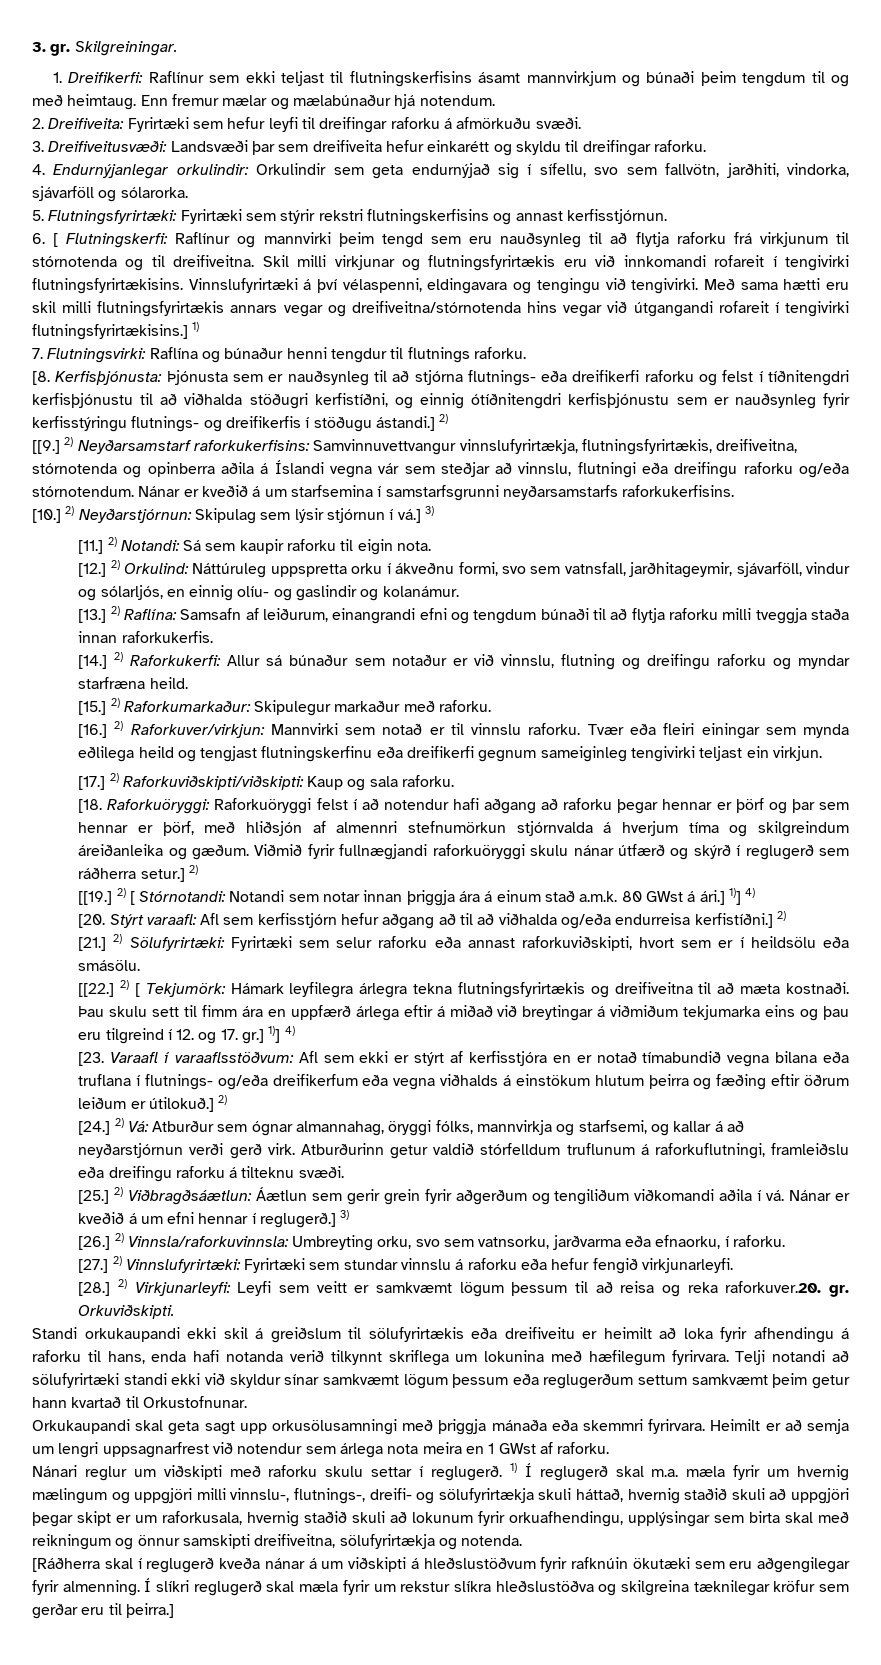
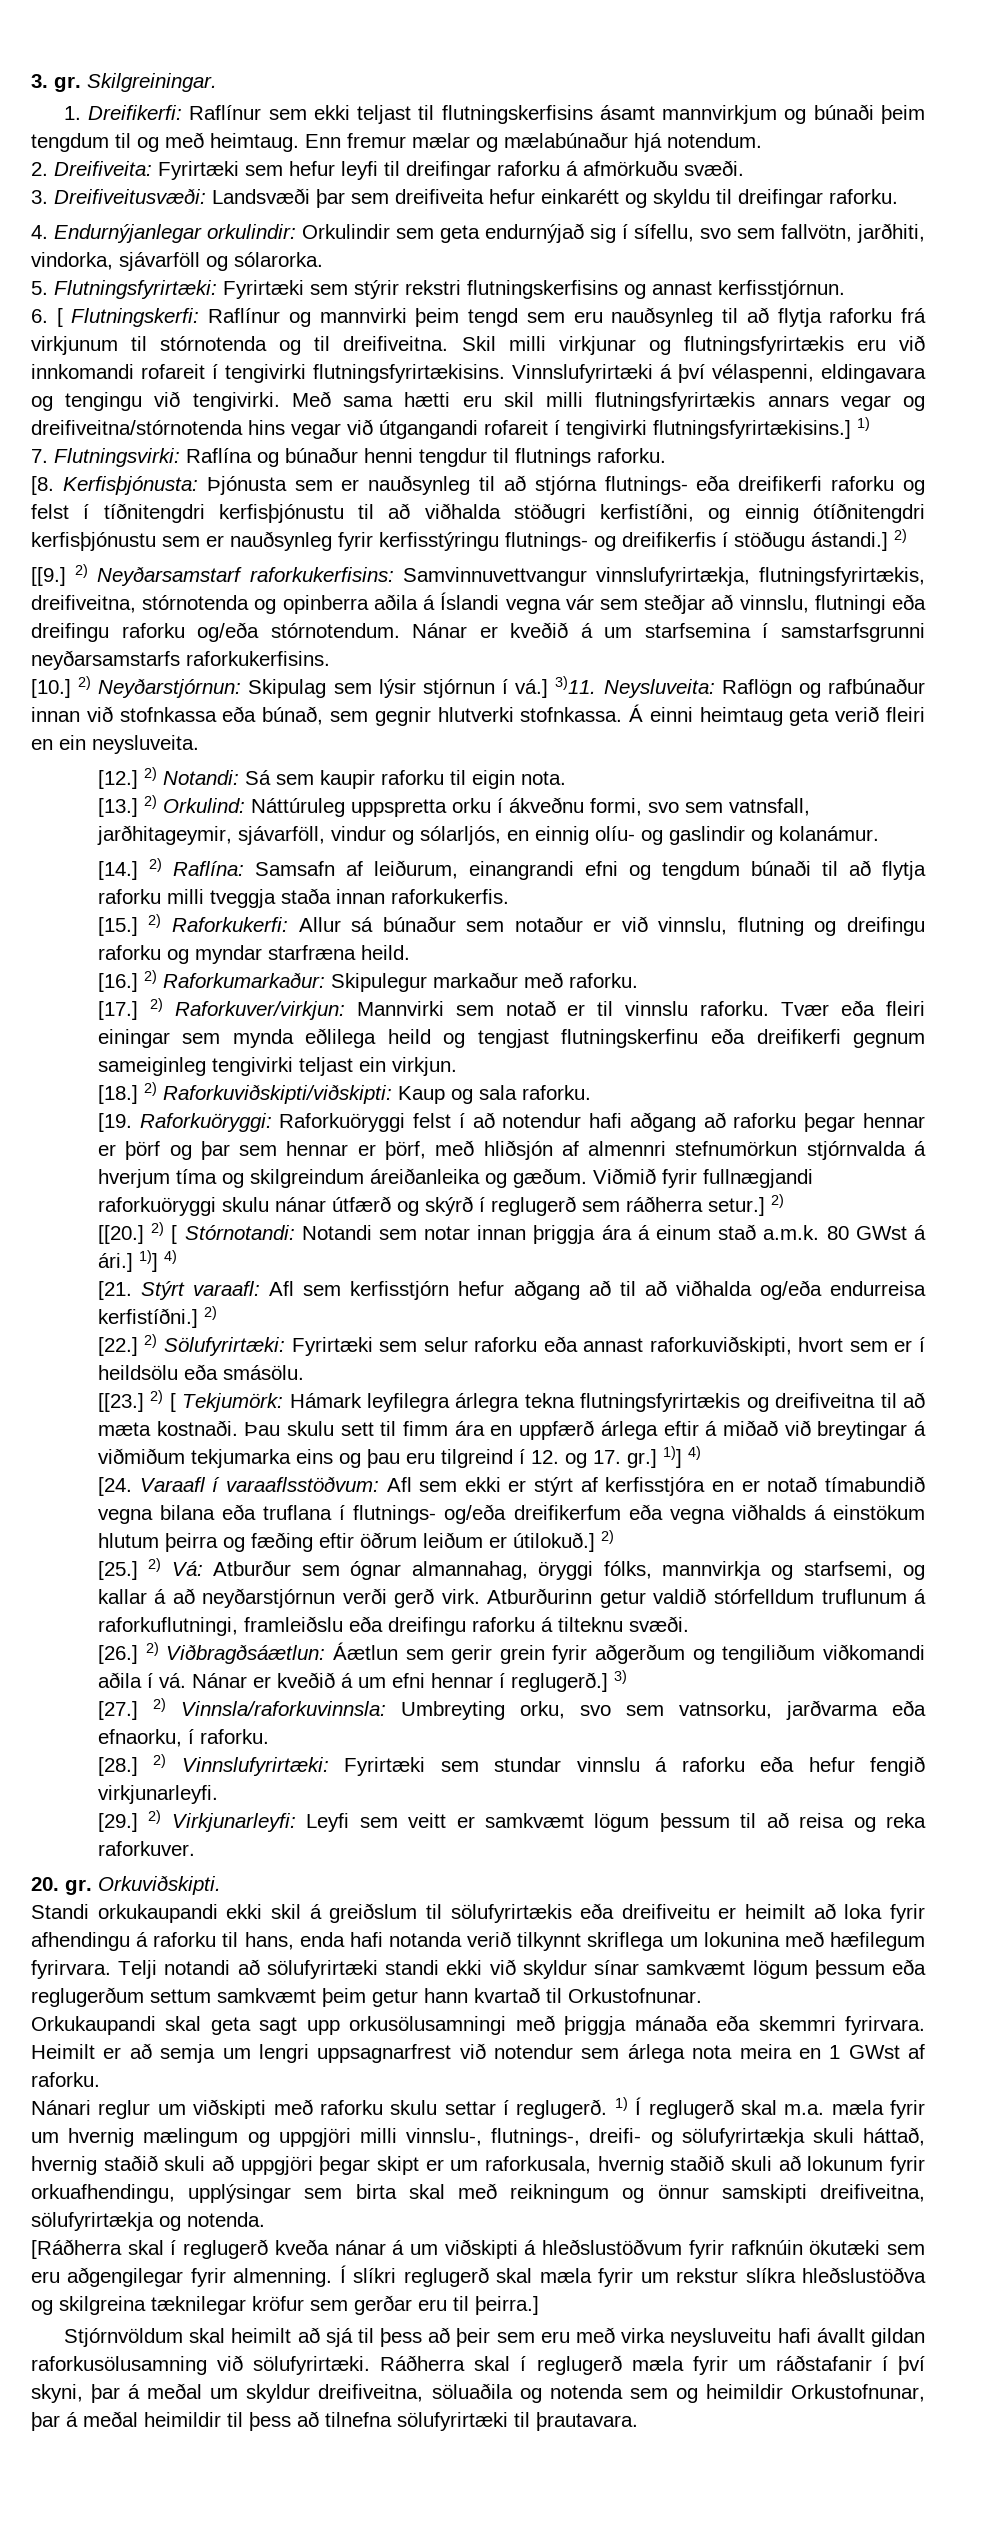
[424,506,434,516] [78,540,104,554] 3) // [11.] -> [555,676,925,698] [31,704,926,726] [31,735,199,754] [97,770,138,789] 3)11. Neysluveita: Raflögn og rafbúnaður innan við stofnkassa eða búnað, sem gegnir hlutverki stofnkassa. Á einni heimtaug geta verið fleiri en ein neysluveita. // [12.]
[78,563,107,577] [12.] -> [97,798,138,817] [13.]
[78,609,107,623] [13.] -> [97,861,138,880] [14.]
[78,655,108,669] [14.] -> [97,917,138,936] [15.]
[78,701,107,715] [15.] -> [97,973,138,992] [16.]
[78,724,108,738] [16.] -> [97,1001,138,1020] [17.]
[78,776,106,790] [17.] -> [97,1085,138,1104] [18.]
[78,799,103,813] [18. -> [97,1113,132,1132] [19.
[78,891,113,905] [[19.] -> [97,1225,144,1244] [[20.]
[78,914,106,928] [20. -> [97,1281,132,1300] [21.
[78,937,107,951] [21.] -> [97,1337,138,1356] [22.]
[78,983,115,997] [[22.] -> [97,1393,144,1412] [[23.]
[78,1052,105,1066] [23. -> [97,1477,132,1496] [24.
[78,1121,111,1135] [24.] -> [97,1561,138,1580] [25.]
[78,1190,110,1204] [25.] -> [97,1645,138,1664] [26.]
[78,1236,111,1250] [26.] -> [97,1701,138,1720] [27.]
[78,1259,109,1273] [27.] -> [97,1757,138,1776] [28.]
[78,1282,111,1296] [28.] -> [97,1813,138,1832] [29.]
[725,1281,822,1293] raforkuver.20. -> [97,1841,195,1856] [31,1877,59,1891] raforkuver. // 20.
(174, 1610) none -> [63,2327,925,2347] [31,2355,926,2375] [31,2383,926,2403] [31,2411,638,2431] // Stjórnvöldum skal heimilt að sjá til þess að þeir sem eru með virka neysluveitu hafi ávallt gildan raforkusölusamning við sölufyrirtæki. Ráðherra skal í reglugerð mæla fyrir um ráðstafanir í því skyni, þar á meðal um skyldur dreifiveitna, söluaðila og notenda sem og heimildir Orkustofnunar, þar á meðal heimildir til þess að tilnefna sölufyrirtæki til þrautavara.

